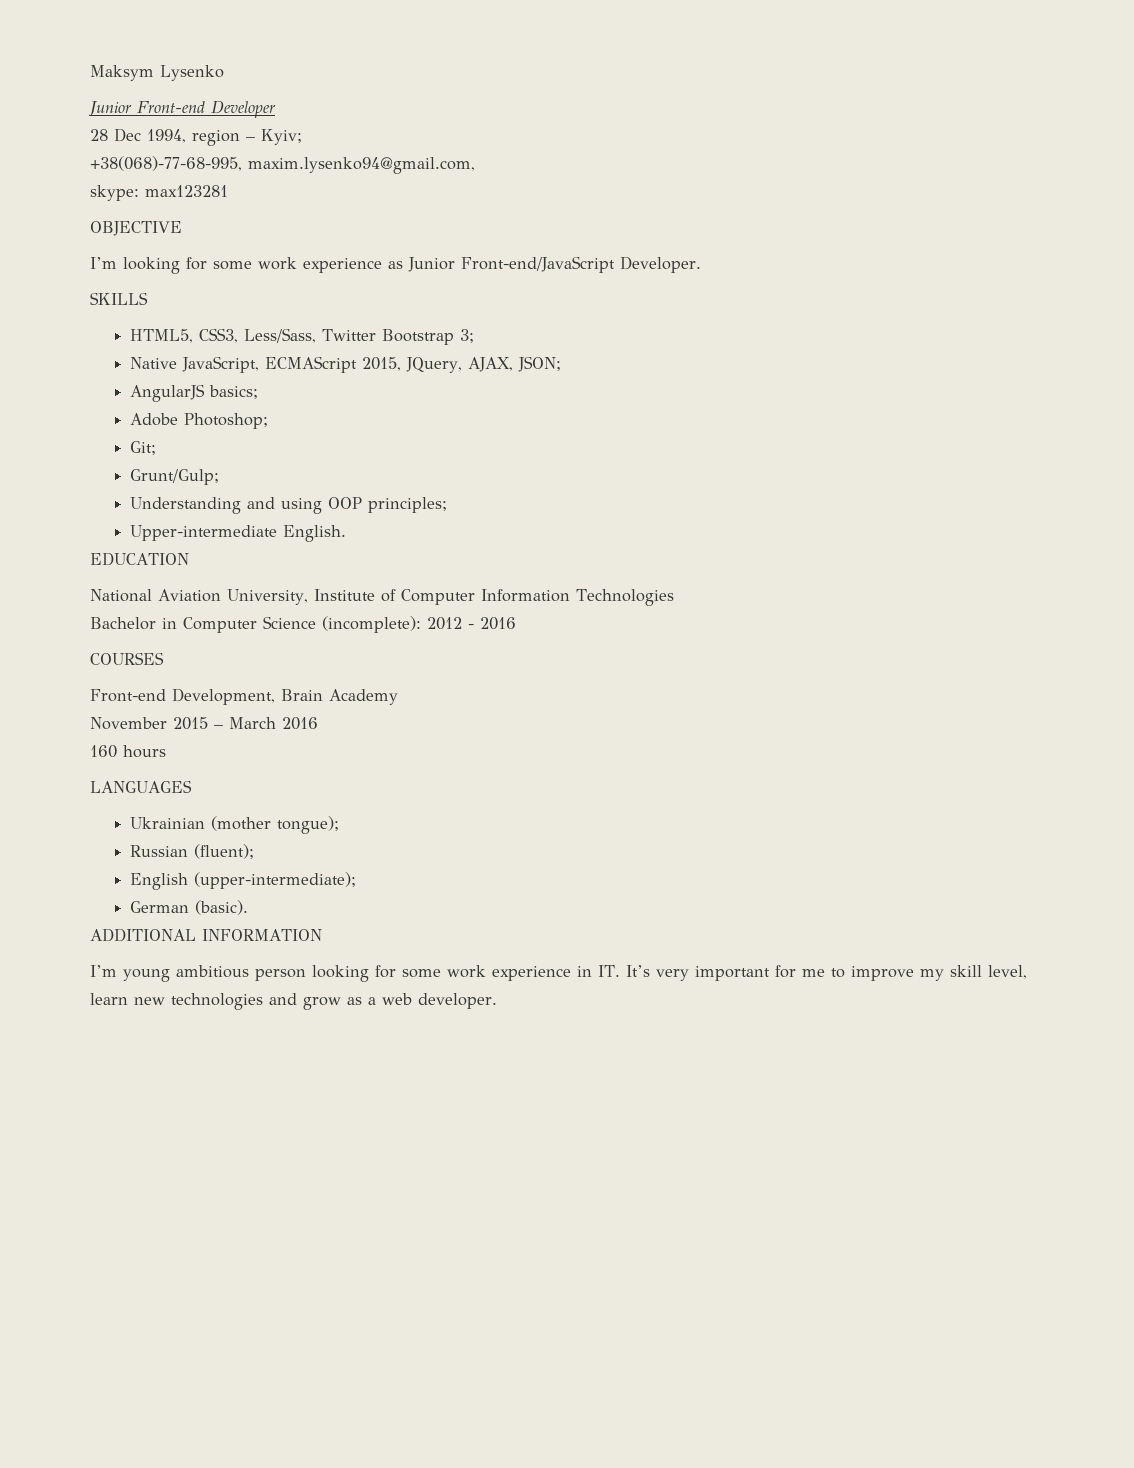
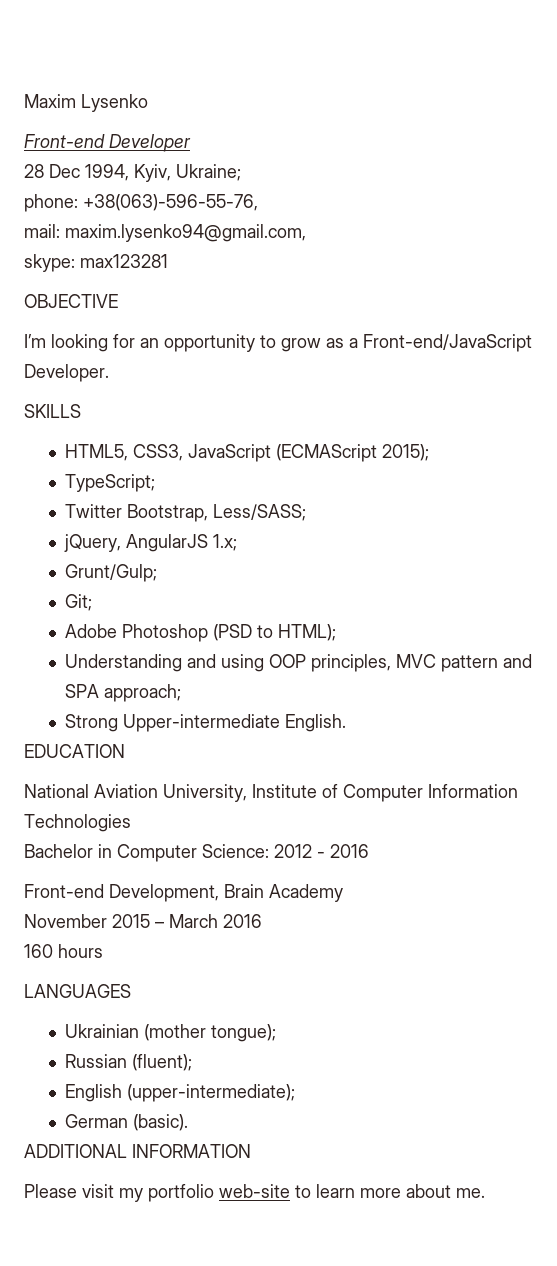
[90,65,154,81] Maksym -> [24,94,76,108] Maxim
[89,101,132,117] Junior -> (148, 103) none
[192,129,302,146] [90,156,242,171] region – Kyiv; // +38(068)-77-68-995, -> [134,164,241,182] [24,194,258,212] [24,224,60,238] Kyiv, Ukraine; // phone: +38(063)-596-55-76, // mail:
[213,257,455,273] some work experience as Junior -> [140,334,358,352] an opportunity to grow as a
[243,328,474,345] [129,356,561,373] [129,384,258,402] [129,413,268,429] [129,441,156,455] [129,469,219,485] [129,497,447,514] Less/Sass, Twitter Bootstrap 3; // Native JavaScript, ECMAScript 2015, JQuery, AJAX, JSON; // AngularJS basics; // Adobe Photoshop; // Git; // Grunt/Gulp; // Understanding and using OOP principles; // -> [188,444,430,462] [65,474,156,492] [65,504,307,522] [64,534,238,552] [65,564,158,582] [65,594,93,611] [65,624,337,642] [65,654,533,672] [65,684,182,702] [65,714,119,732] JavaScript (ECMAScript 2015); // TypeScript; // Twitter Bootstrap, Less/SASS; // jQuery, AngularJS 1.x; // Grunt/Gulp; // Git; // Adobe Photoshop (PSD to HTML); // Understanding and using OOP principles, MVC pattern and SPA approach; // Strong
[263,616,421,633] Science (incomplete): -> [202,844,269,858] Science:
[90,652,164,665] // COURSES -> (369, 851) none
[90,965,1027,982] [90,993,497,1010] I’m young ambitious person looking for some work experience in IT. It’s very important for me to improve my skill level, learn new technologies and grow as a web developer. -> [24,1184,485,1202] Please visit my portfolio web-site to learn more about me.

